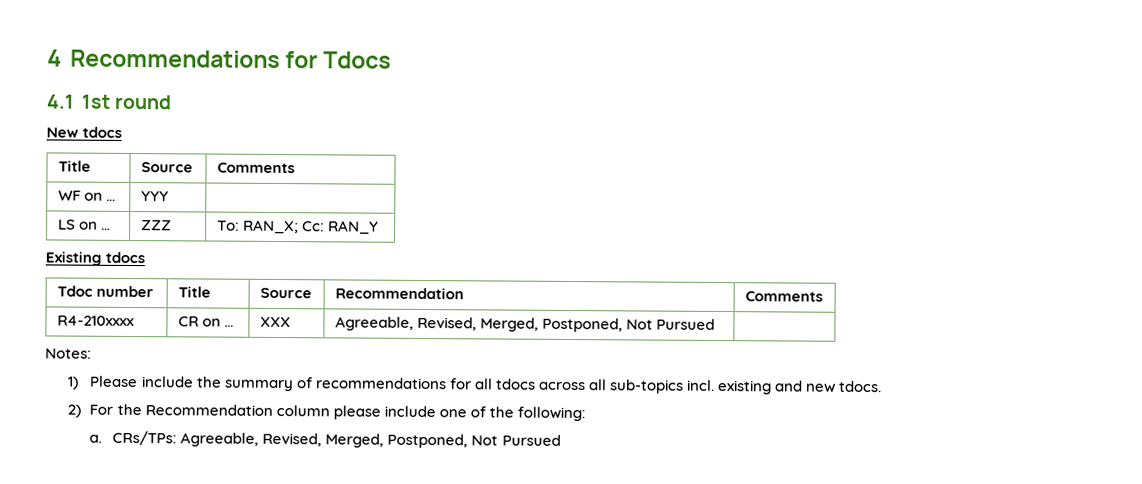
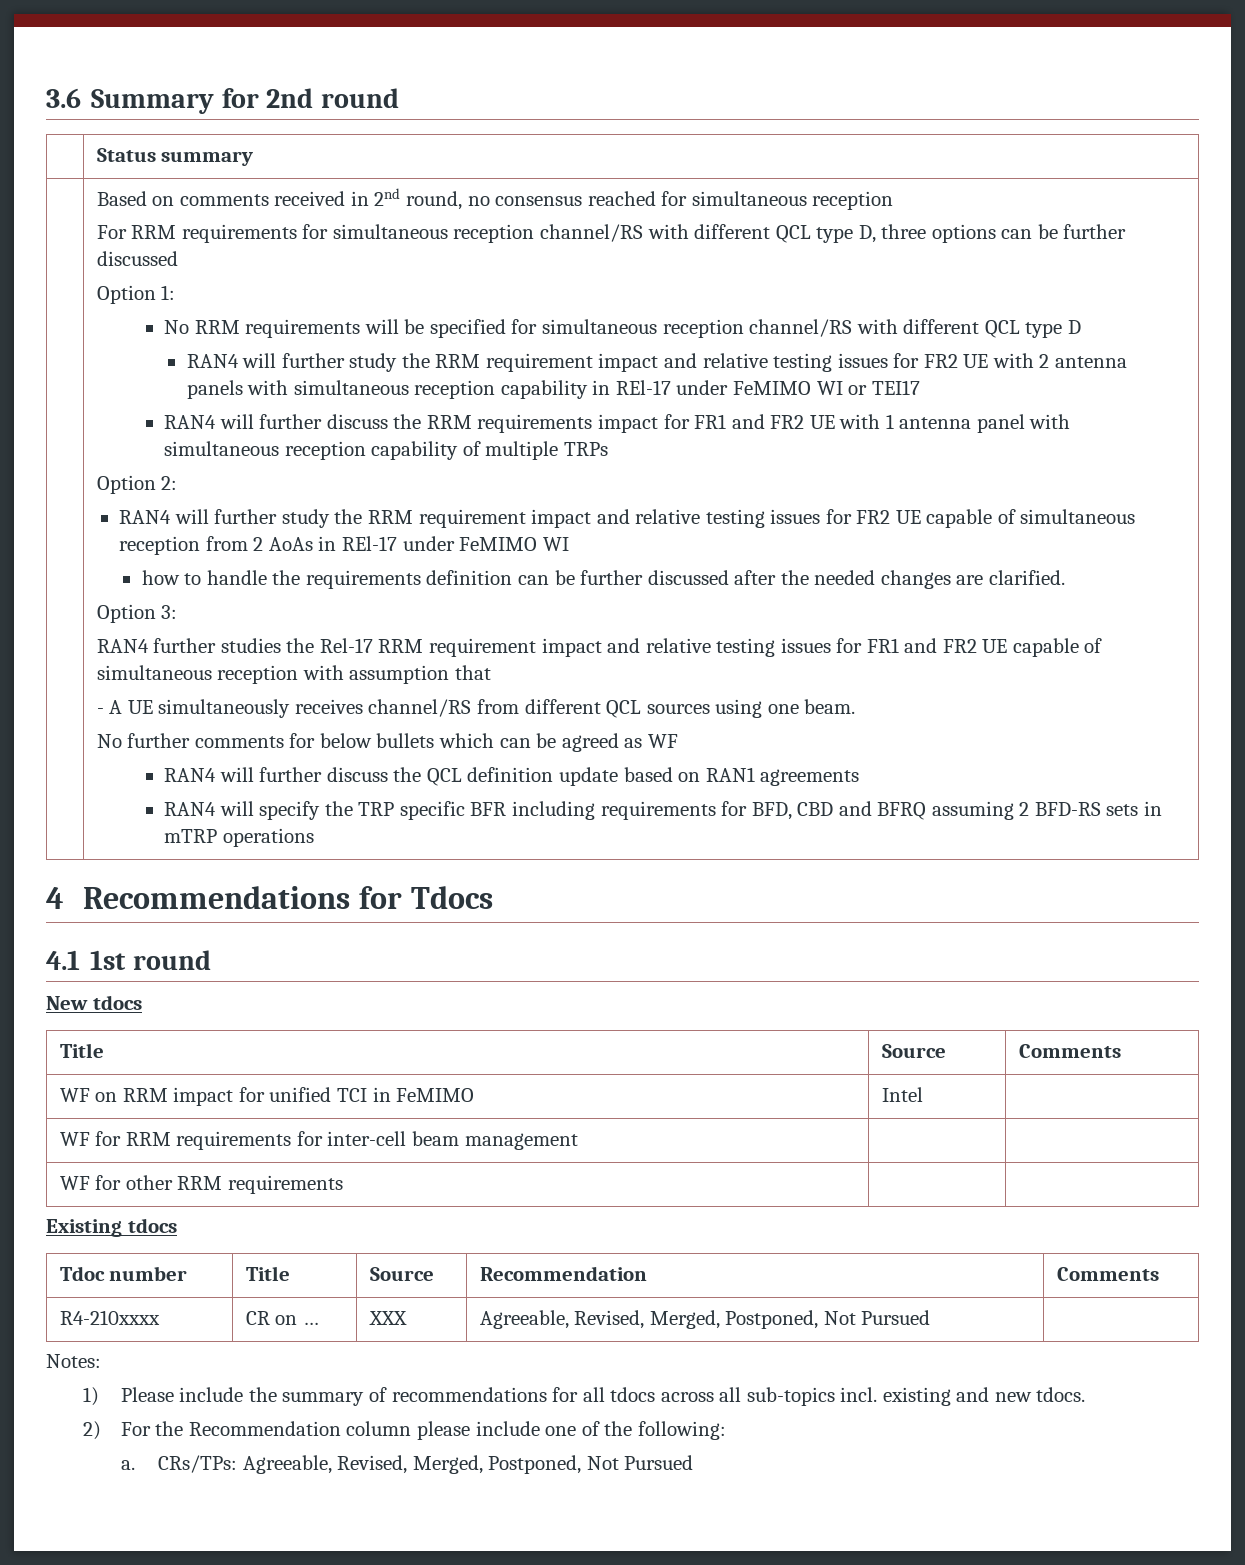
(47, 58) none -> [46,88,399,114] [96,148,254,166] [96,188,894,210] [96,224,1127,243] [96,251,178,266] [96,285,176,304] [164,319,1081,338] [186,353,1127,372] [186,380,920,399] [164,414,1071,433] [164,441,608,460] [96,475,178,494] [119,509,1136,528] [119,536,569,555] [141,570,1065,589] [96,604,178,623] [96,638,1103,657] [96,665,491,684] [96,699,856,718] [96,733,678,752] [164,767,860,786] [164,801,1162,820] [164,828,314,847] 3.6 Summary for 2nd round // | Status summary // | Based on comments received in 2nd round, no consensus reached for simultaneous reception // For RRM requirements for simultaneous reception channel/RS with different QCL type D, three options can be further discussed // Option 1: // No RRM requirements will be specified for simultaneous reception channel/RS with different QCL type D // RAN4 will further study the RRM requirement impact and relative testing issues for FR2 UE with 2 antenna panels with simultaneous reception capability in REl-17 under FeMIMO WI or TEI17 // RAN4 will further discuss the RRM requirements impact for FR1 and FR2 UE with 1 antenna panel with simultaneous reception capability of multiple TRPs // Option 2: // RAN4 will further study the RRM requirement impact and relative testing issues for FR2 UE capable of simultaneous reception from 2 AoAs in REl-17 under FeMIMO WI // how to handle the requirements definition can be further discussed after the needed changes are clarified. // Option 3: // RAN4 further studies the Rel-17 RRM requirement impact and relative testing issues for FR1 and FR2 UE capable of simultaneous reception with assumption that // - A UE simultaneously receives channel/RS from different QCL sources using one beam. // No further comments for below bullets which can be agreed as WF // RAN4 will further discuss the QCL definition update based on RAN1 agreements // RAN4 will specify the TRP specific BFR including requirements for BFD, CBD and BFRQ assuming 2 BFD-RS sets in mTRP operations //
[105,198,116,201] [140,191,169,202] [57,219,111,230] [140,220,172,231] [216,219,379,235] … | YYY | // LS on … | ZZZ | To: RAN_X; Cc: RAN_Y -> [122,1087,475,1106] [881,1087,923,1102] [59,1131,578,1150] [59,1175,343,1194] RRM impact for unified TCI in FeMIMO | Intel | // WF for RRM requirements for inter-cell beam management | | // WF for other RRM requirements | |

